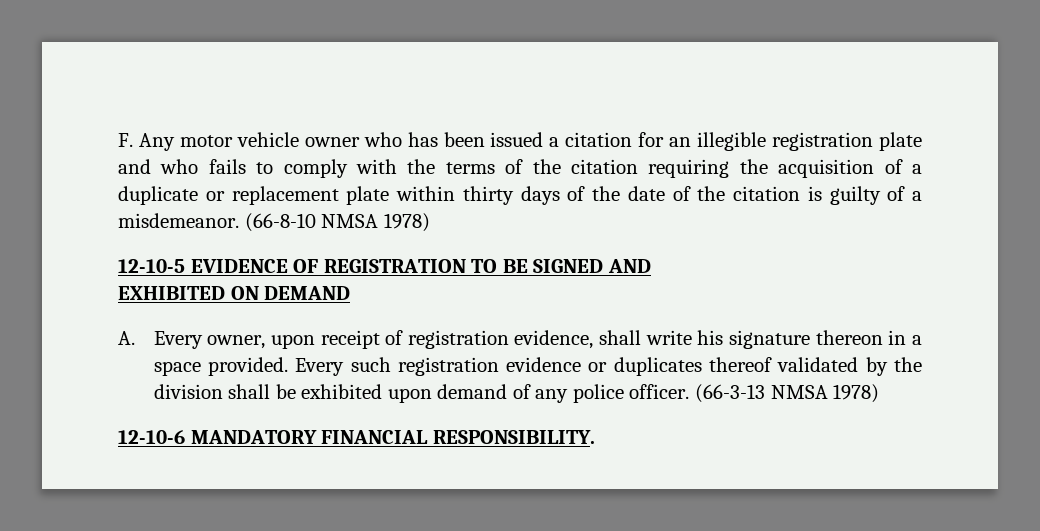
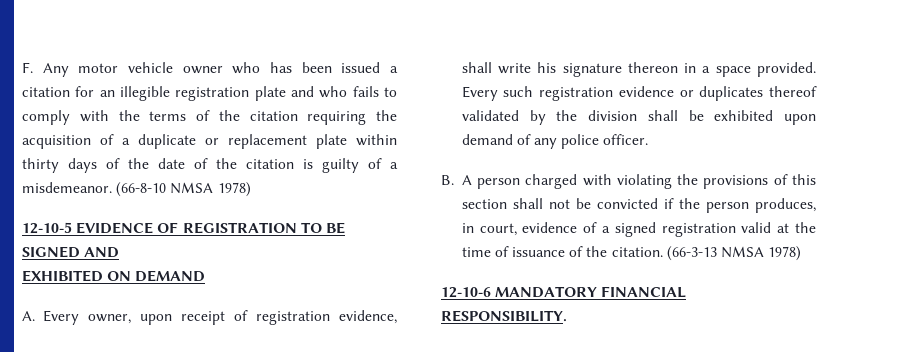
(690, 391) none -> [441,174,816,189] [461,198,816,213] [461,222,816,237] [461,246,663,257] // B. A person charged with violating the provisions of this section shall not be convicted if the person produces, in court, evidence of a signed registration valid at the time of issuance of the citation.

